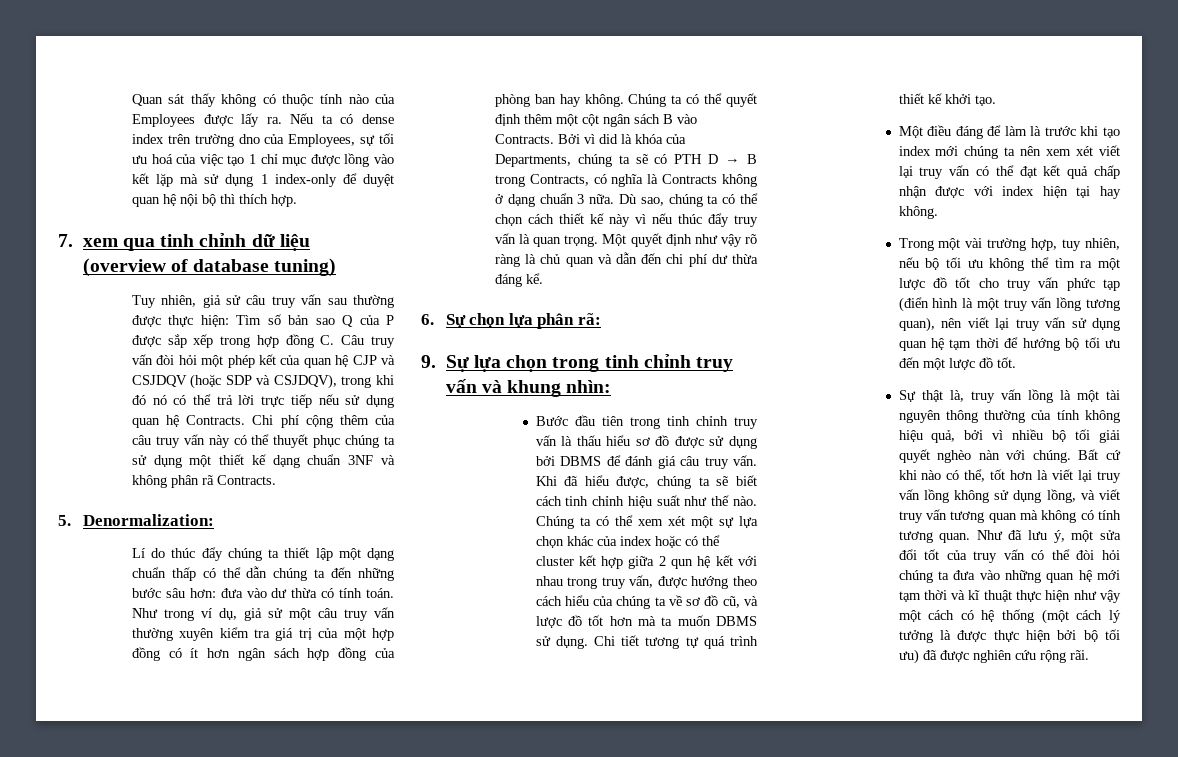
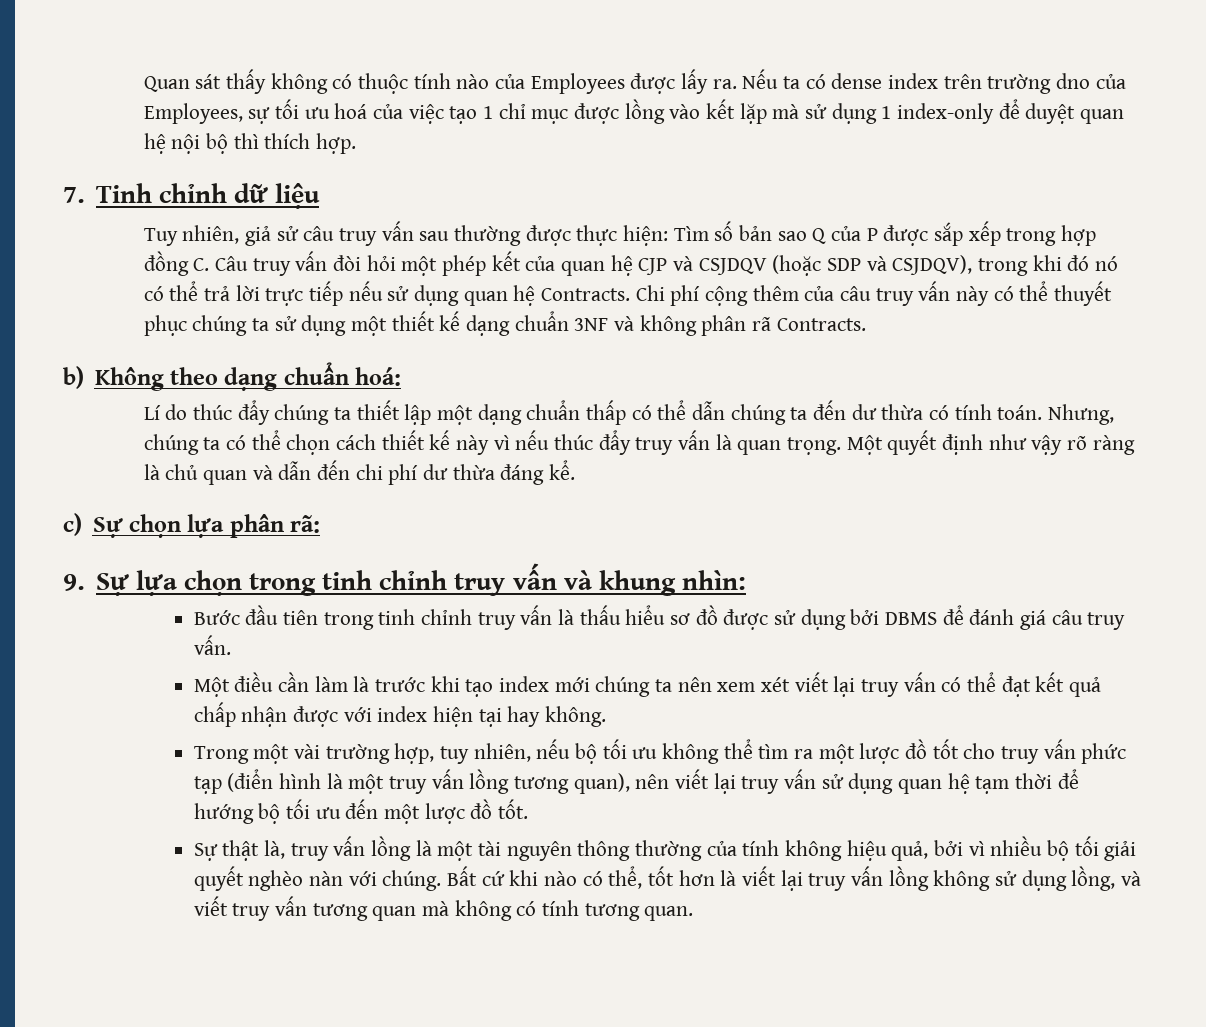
[82,234,195,251] xem qua tinh -> [95,183,152,203] Tinh
[82,258,337,277] (overview of database tuning) -> (320, 196) none
[58,514,214,526] 5. Denormalization: -> [63,362,401,391] b) Không theo dạng chuẩn hoá:
[358,568,394,581] [131,588,267,598] những bước sâu hơn: đưa vào -> (846, 410) none
[131,607,395,621] [131,627,394,641] [131,647,395,661] [494,93,757,107] [494,114,697,127] [494,134,686,144] [494,154,757,167] [494,174,757,187] [494,193,664,207] Như trong ví dụ, giả sử một câu truy vấn thường xuyên kiểm tra giá trị của một hợp đồng có ít hơn ngân sách hợp đồng của phòng ban hay không. Chúng ta có thể quyết định thêm một cột ngân sách B vào Contracts. Bởi vì did là khóa của Departments, chúng ta sẽ có PTH D → B trong Contracts, có nghĩa là Contracts không ở dạng chuẩn 3 nữa. Dù sao, -> [1047,404,1114,425] Nhưng,
[421,314,434,325] 6. -> [63,513,82,536] c)
[535,475,757,489] [535,495,757,508] [535,515,759,529] [535,535,720,548] [535,555,758,569] [535,575,757,589] [535,595,759,609] [535,615,757,628] [535,635,758,649] [898,93,996,106] Khi đã hiểu được, chúng ta sẽ biết cách tinh chỉnh hiệu suất như thế nào. Chúng ta có thể xem xét một sự lựa chọn khác của index hoặc có thể cluster kết hợp giữa 2 qun hệ kết với nhau trong truy vấn, được hướng theo cách hiểu của chúng ta về sơ đồ cũ, và lược đồ tốt hơn mà ta muốn DBMS sử dụng. Chi tiết tương tự quá trình thiết kế khởi tạo. -> (231, 645) none
[955,125,1002,139] đáng để -> [277,672,309,692] cần
[976,530,1121,543] [898,549,1120,563] [898,570,1120,583] [898,590,1121,603] [898,609,1121,624] [898,629,1120,643] [898,649,1089,664] Như đã lưu ý, một sửa đổi tốt của truy vấn có thể đòi hỏi chúng ta đưa vào những quan hệ mới tạm thời và kĩ thuật thực hiện như vậy một cách có hệ thống (một cách lý tưởng là được thực hiện bởi bộ tối ưu) đã được nghiên cứu rộng rãi. -> (694, 913) none

